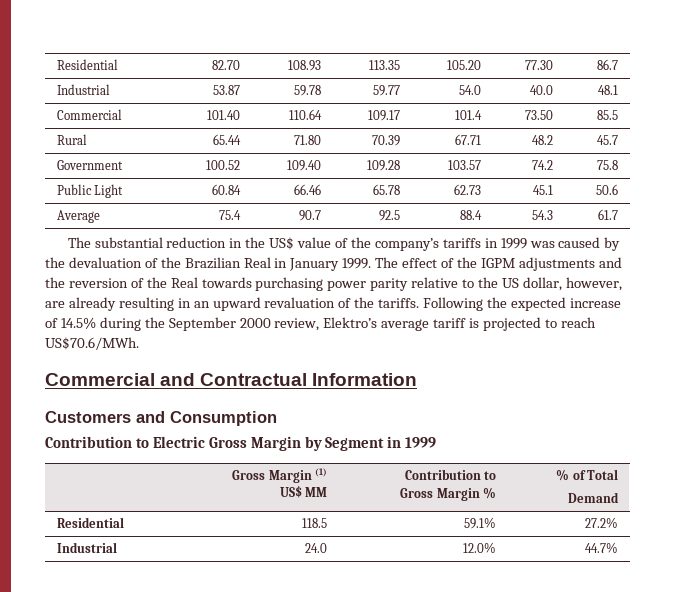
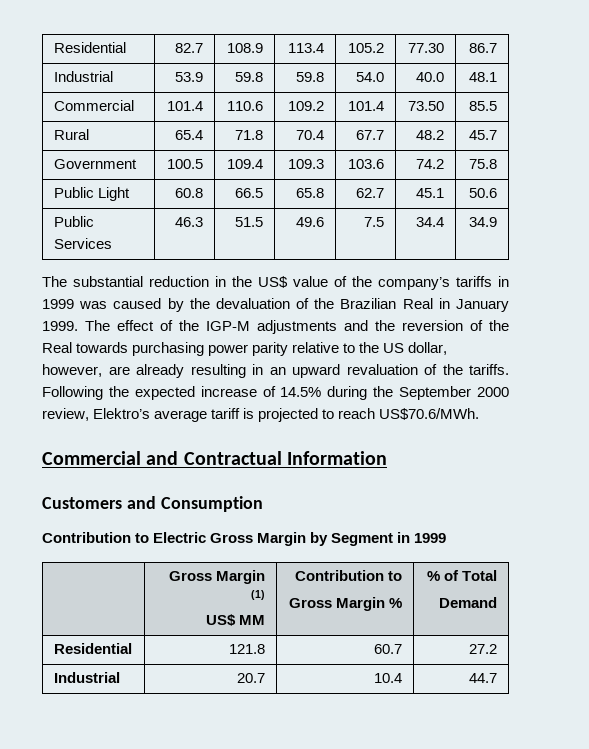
[56,59,118,70] [212,60,241,70] [288,60,322,71] [369,60,401,70] [447,60,482,70] Residential | 82.70 | 108.93 | 113.35 | 105.20 -> [53,42,126,53] [175,43,204,53] [227,43,264,53] [288,43,325,53] [348,43,385,53] Residential | 82.7 | 108.9 | 113.4 | 105.2
[213,85,241,95] [294,85,322,96] [373,85,401,96] 53.87 | 59.78 | 59.77 -> [175,72,204,82] [235,72,264,82] [296,72,325,82] 53.9 | 59.8 | 59.8
[207,110,241,120] [289,109,323,120] [368,110,401,121] 101.40 | 110.64 | 109.17 -> [167,101,204,111] [227,101,264,111] [288,101,325,111] 101.4 | 110.6 | 109.2
[213,134,242,145] [294,135,322,145] [372,135,401,146] [455,134,482,145] 65.44 | 71.80 | 70.39 | 67.71 -> [175,130,204,140] [235,130,264,140] [296,130,325,140] [356,130,385,140] 65.4 | 71.8 | 70.4 | 67.7
[206,160,241,170] [287,160,322,171] [367,160,401,171] [448,160,482,170] 100.52 | 109.40 | 109.28 | 103.57 -> [167,159,204,169] [227,159,264,169] [288,159,325,169] [348,159,385,169] 100.5 | 109.4 | 109.3 | 103.6
[212,184,242,195] [294,184,322,195] [373,184,401,195] [454,184,482,195] [533,185,554,195] [596,184,619,195] [56,210,100,223] [219,210,242,220] [299,210,322,221] [379,210,401,221] [460,210,483,220] [532,210,554,220] [598,209,619,220] 60.84 | 66.46 | 65.78 | 62.73 | 45.1 | 50.6 // Average | 75.4 | 90.7 | 92.5 | 88.4 | 54.3 | 61.7 -> [175,188,204,198] [235,188,264,198] [296,188,325,198] [356,188,385,198] [416,188,445,198] [469,188,498,198] [53,216,94,227] [53,238,112,249] [175,217,204,227] [235,217,264,227] [296,217,325,227] [364,217,385,227] [416,217,445,227] [469,217,498,227] 60.8 | 66.5 | 65.8 | 62.7 | 45.1 | 50.6 // Public Services | 46.3 | 51.5 | 49.6 | 7.5 | 34.4 | 34.9
[480,258,515,268] IGPM -> [206,321,250,331] IGP-M
[302,518,328,528] [464,517,497,529] [585,517,619,528] [56,542,117,553] [305,543,328,553] [463,542,497,553] [585,542,619,553] 118.5 | 59.1% | 27.2% // Industrial | 24.0 | 12.0% | 44.7% -> [229,644,266,654] [374,644,403,654] [469,644,498,654] [53,672,120,683] [237,673,266,683] [374,673,403,683] [469,673,498,683] 121.8 | 60.7 | 27.2 // Industrial | 20.7 | 10.4 | 44.7

